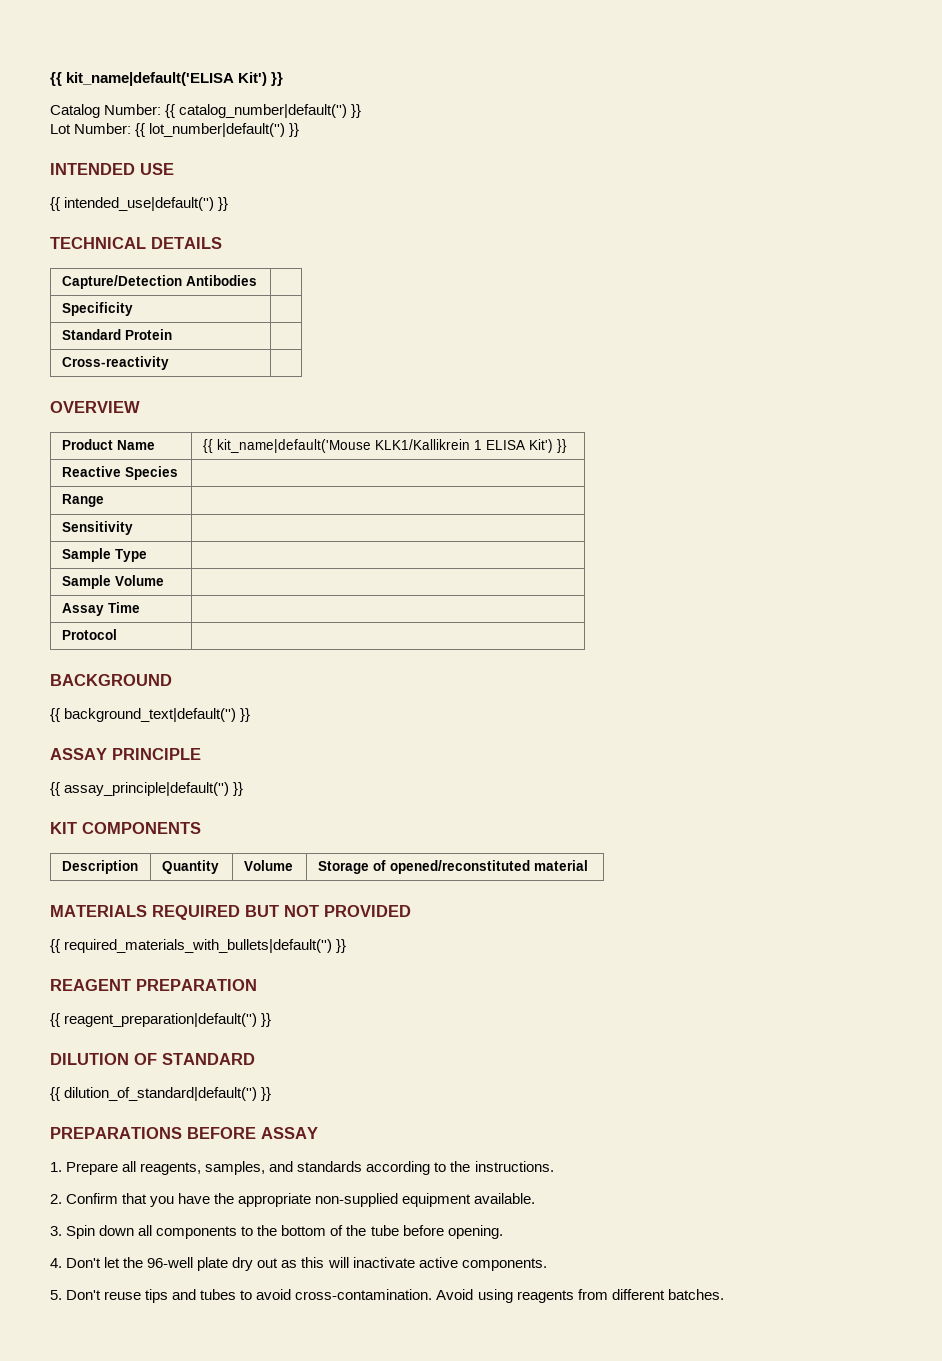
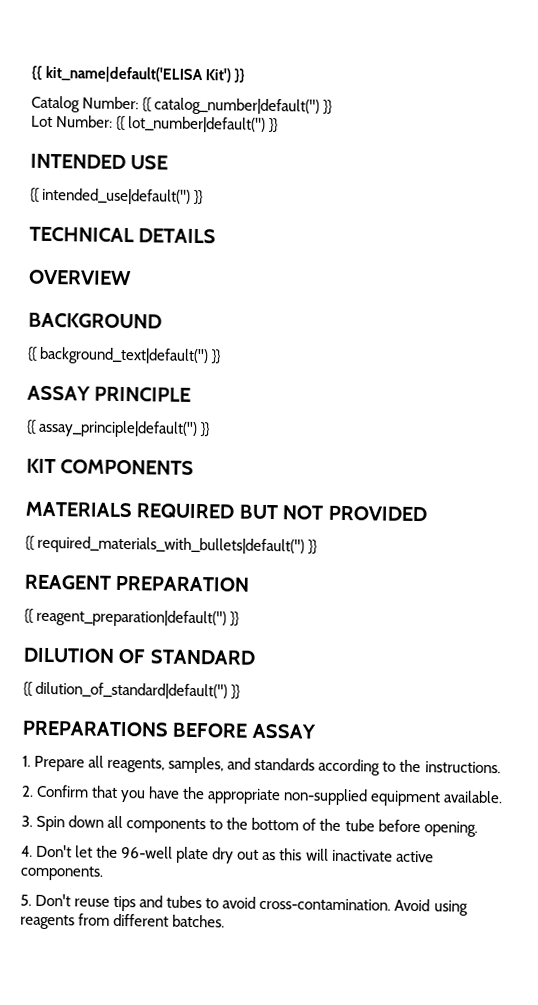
[61,275,257,289] [61,302,133,316] [61,329,172,340] [61,356,169,370] [50,401,140,413] [61,439,155,450] [202,439,567,453] [61,466,178,480] [61,494,104,507] [61,521,133,535] [61,548,147,562] [61,575,164,589] [61,602,140,616] [61,629,117,640] // Capture/Detection Antibodies | // Specificity | // Standard Protein | // Cross-reactivity | // OVERVIEW // Product Name | {{ kit_name|default('Mouse KLK1/Kallikrein 1 ELISA Kit') }} // Reactive Species | // Range | // Sensitivity | // Sample Type | // Sample Volume | // Assay Time | // Protocol | -> [28,269,132,286] // OVERVIEW
[61,860,138,874] [161,860,219,874] [243,860,293,871] [317,860,588,874] // Description | Quantity | Volume | Storage of opened/reconstituted material -> (195, 467) none

